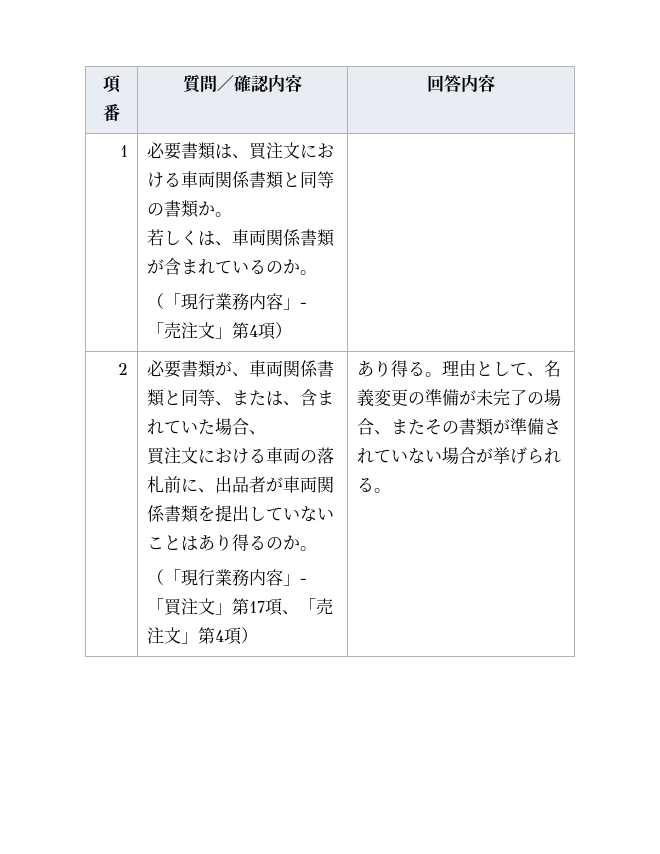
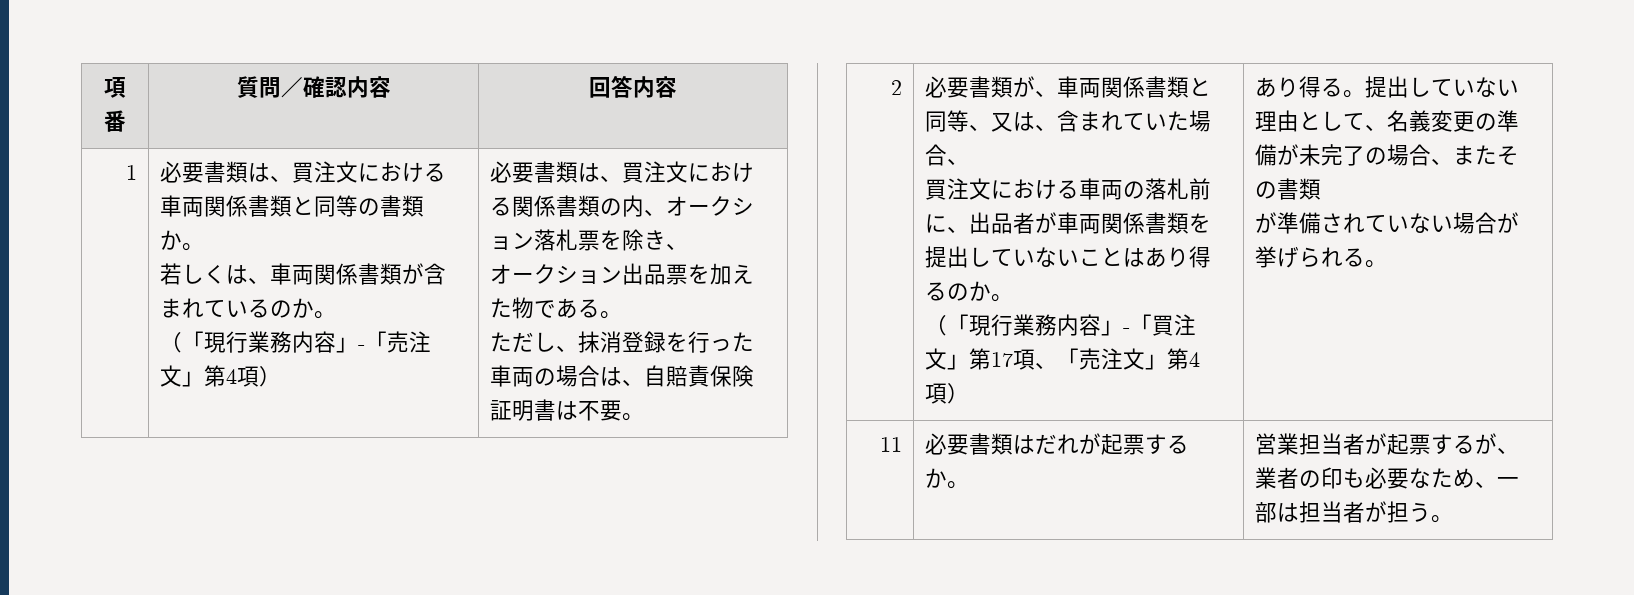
(292, 330) none -> [490,161,755,183] [490,195,755,217] [490,229,689,251] [490,263,755,285] [490,297,623,319] [490,331,755,353] [490,365,755,387] [490,399,645,421] 必要書類は、買注文における関係書類の内、オークション落札票を除き、 // オークション出品票を加えた物である。 // ただし、抹消登録を行った車両の場合は、自賠責保険証明書は不要。
[231,390,266,406] また -> [991,112,1014,132] 又
(442, 374) none -> [1365,76,1520,98] 提出していない
(494, 427) none -> (1322, 189) //
(391, 490) none -> [879,437,902,452] [925,433,1190,455] [925,468,970,489] [1255,433,1520,455] [1255,467,1520,489] [1255,501,1454,523] // 11 | 必要書類はだれが起票するか。 | 営業担当者が起票するが、業者の印も必要なため、一部は担当者が担う。

